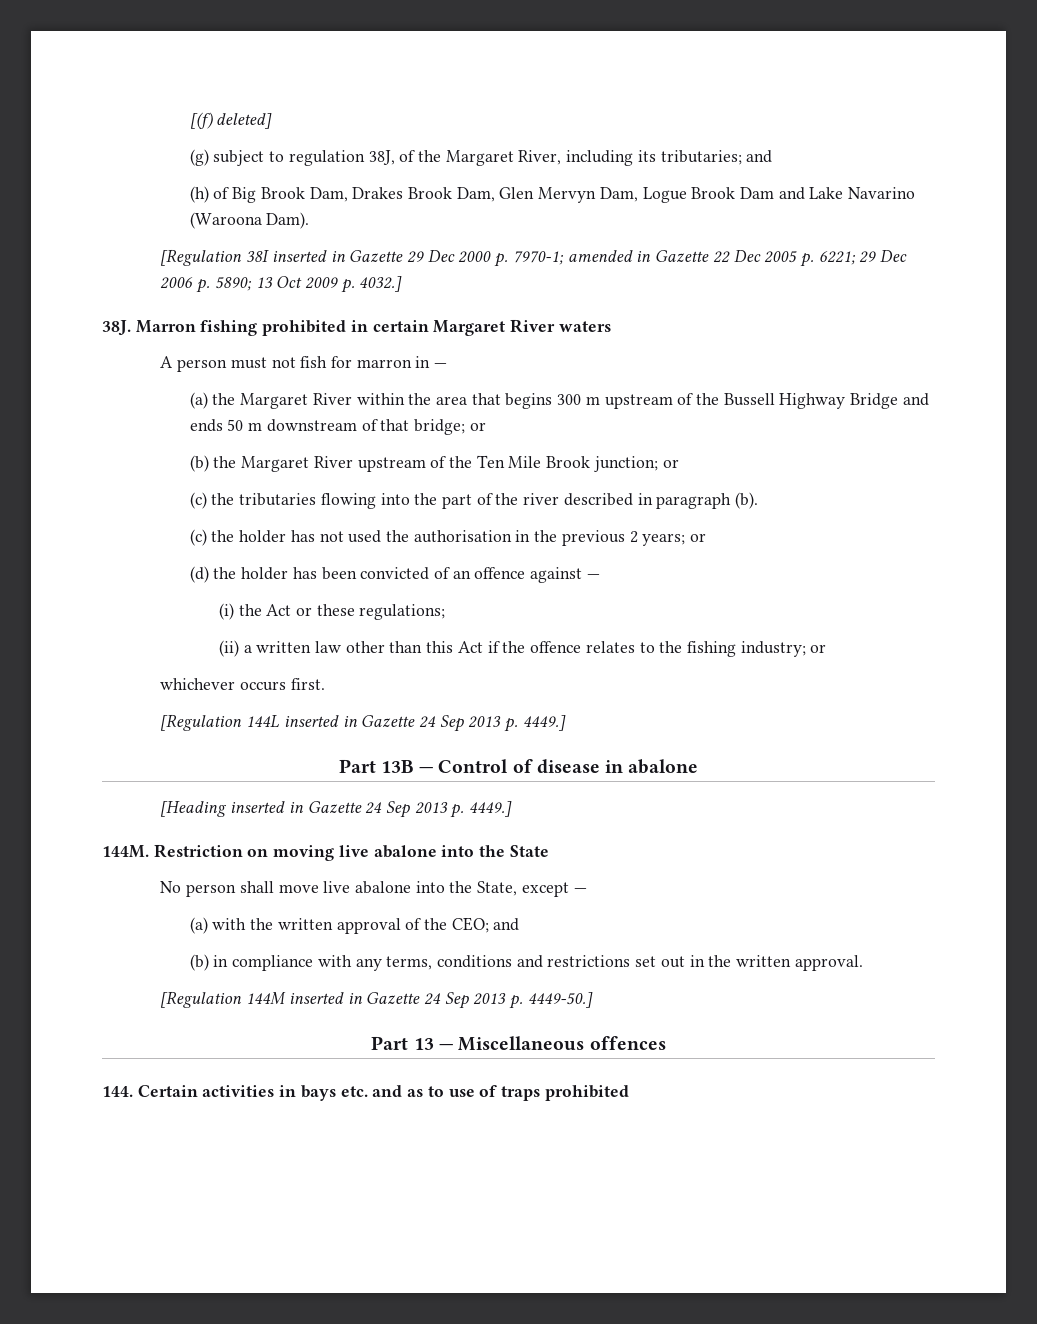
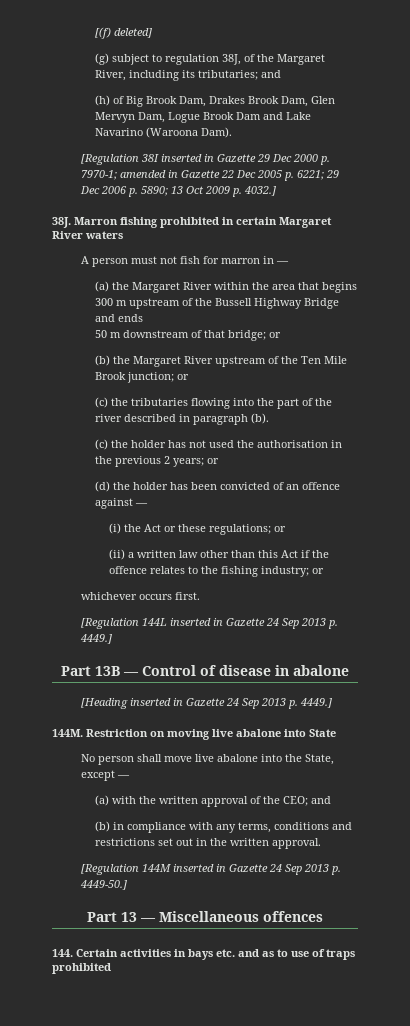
(223, 425) none -> (144, 318) //
(446, 612) none -> [274,526,287,532] or
[479,845,506,857] the -> (306, 733) none

